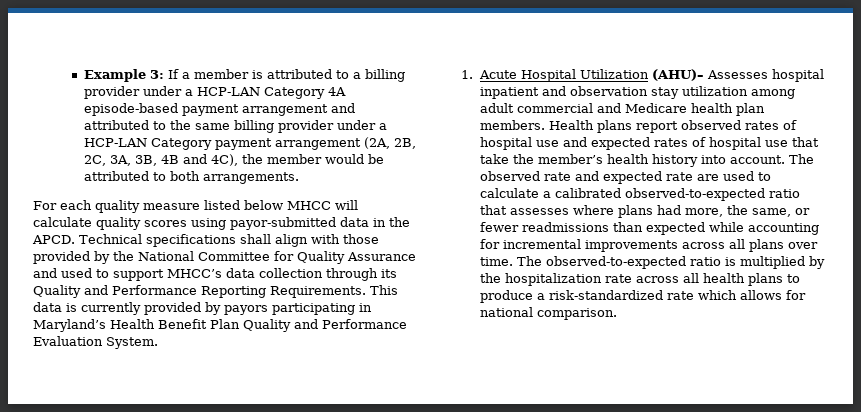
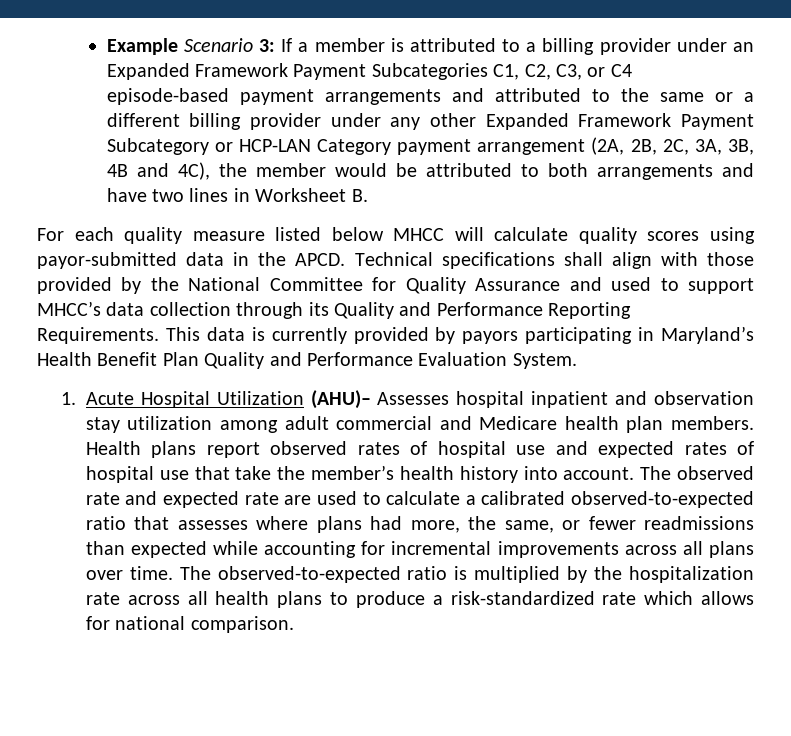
(146, 75) none -> [183,38,253,52] Scenario
[184,87,346,99] a HCP-LAN Category 4A -> [732,42,754,52] [106,63,632,80] an Expanded Framework Payment Subcategories C1, C2, C3, or C4
[241,104,328,116] arrangement -> [324,89,441,105] arrangements
[233,120,387,133] billing provider under a -> [714,92,755,102] [106,113,754,130] [106,138,233,155] or a different billing provider under any other Expanded Framework Payment Subcategory or
[202,172,299,184] arrangements. -> [596,163,754,180] [106,188,368,202] arrangements and have two lines in Worksheet B.

